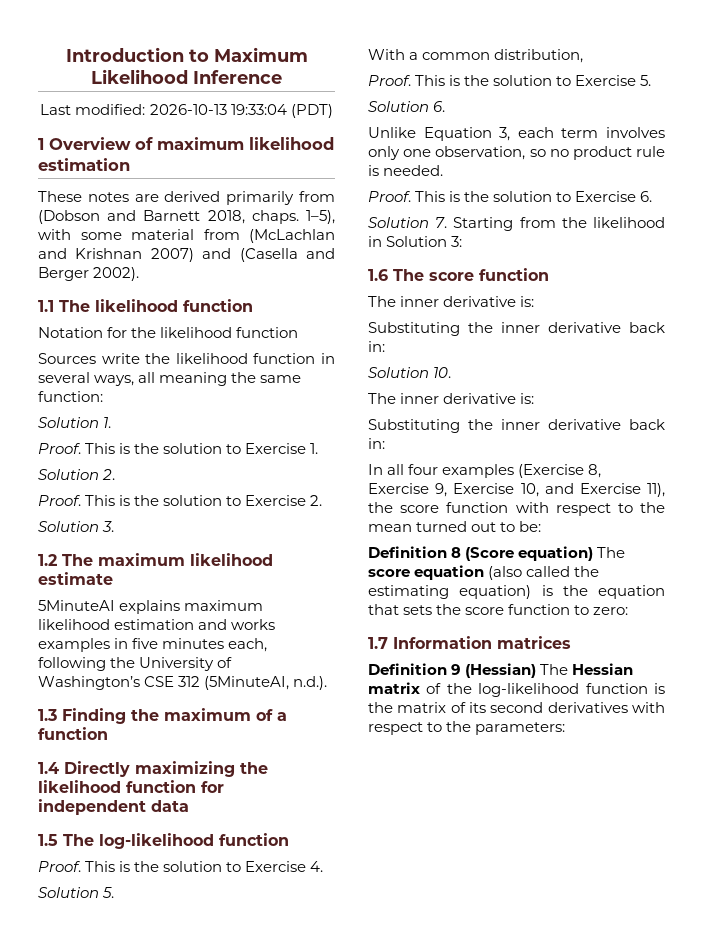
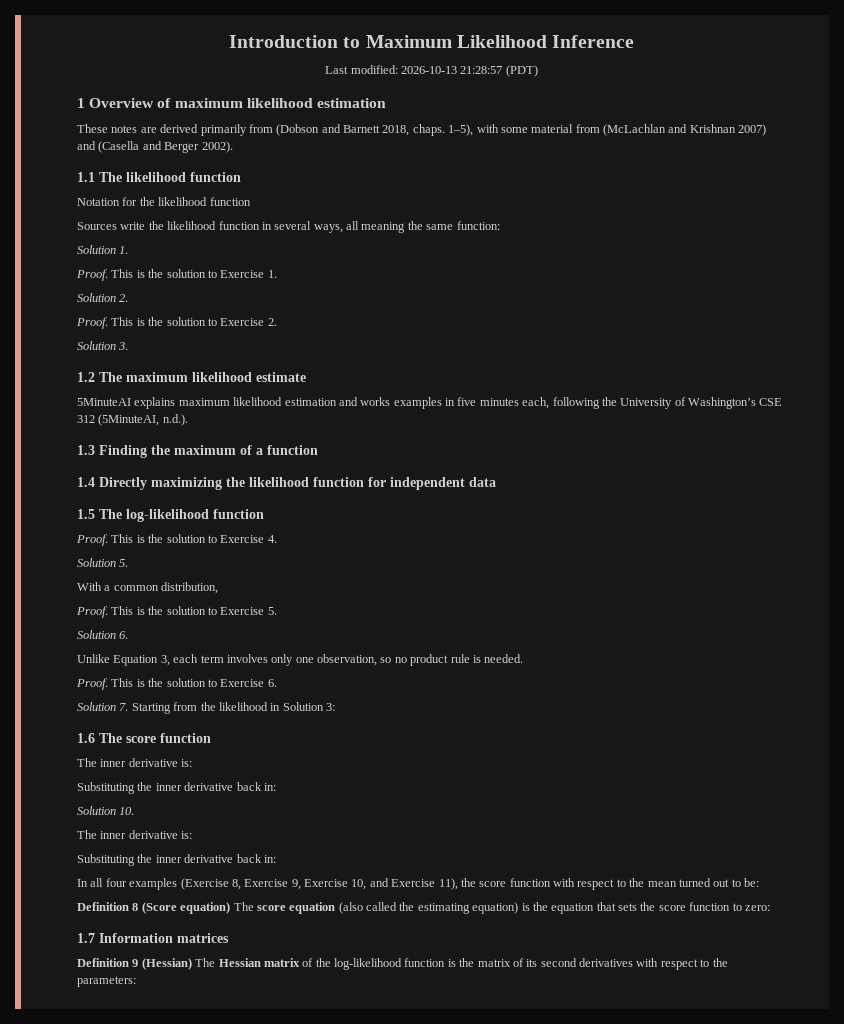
[230,104,287,115] 19:33:04 -> [460,66,503,74] 21:28:57

